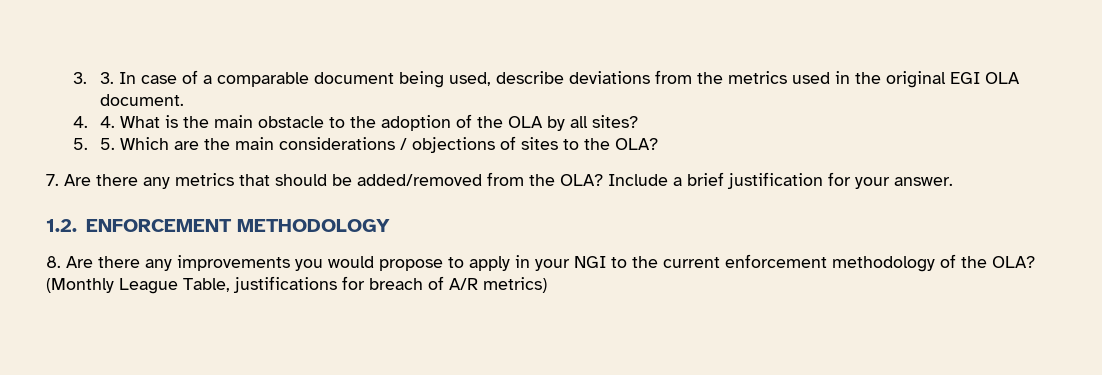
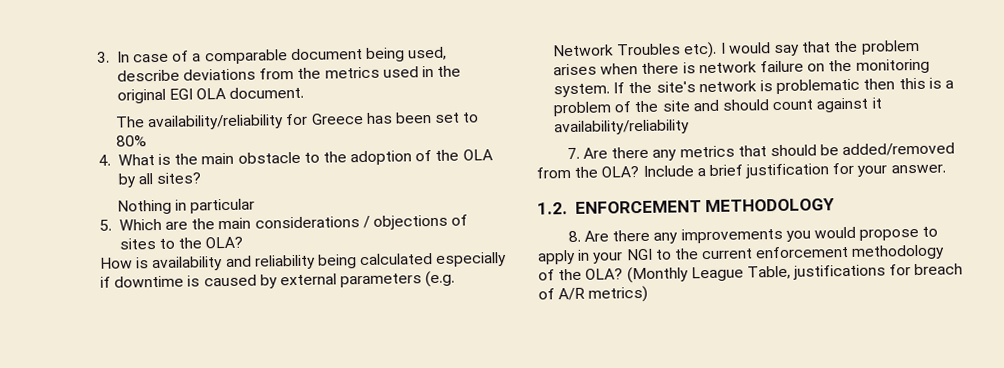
[72,72,114,84] 3. 3. -> [97,51,111,63] 3.
[72,116,115,128] // 4. 4. -> [115,112,480,131] [116,135,148,147] [98,154,112,166] // The availability/reliability for Greece has been set to 80% // 4.
[72,138,115,150] // 5. 5. -> [117,198,256,215] [99,219,113,231] // Nothing in particular // 5.
(658, 144) none -> [100,251,508,272] [100,270,456,289] [552,39,920,59] [553,58,930,76] [553,77,954,98] [553,97,882,117] [554,119,691,136] // How is availability and reliability being calculated especially if downtime is caused by external parameters (e.g. Network Troubles etc). I would say that the problem arises when there is network failure on the monitoring system. If the site's network is problematic then this is a problem of the site and should count against it availability/reliability

